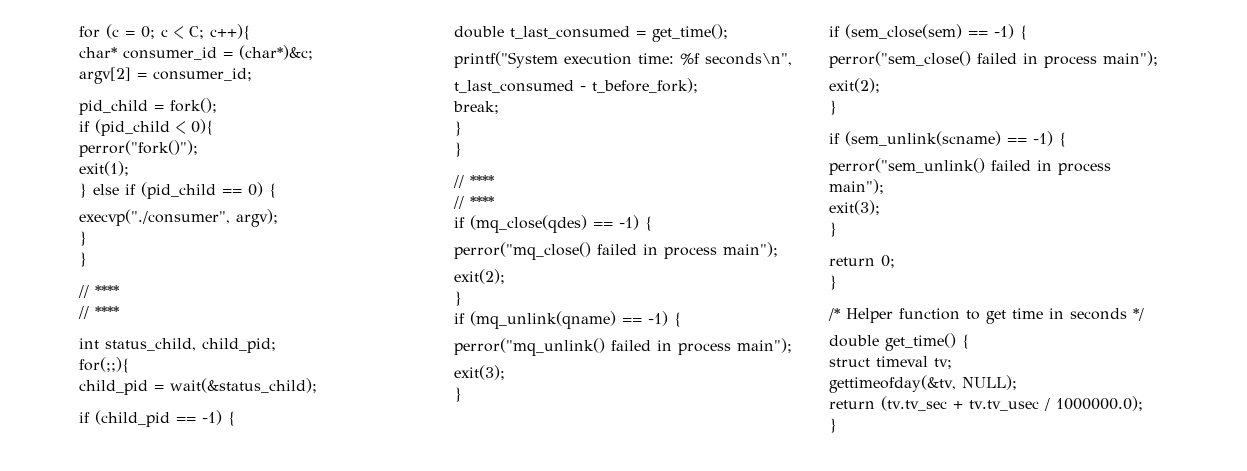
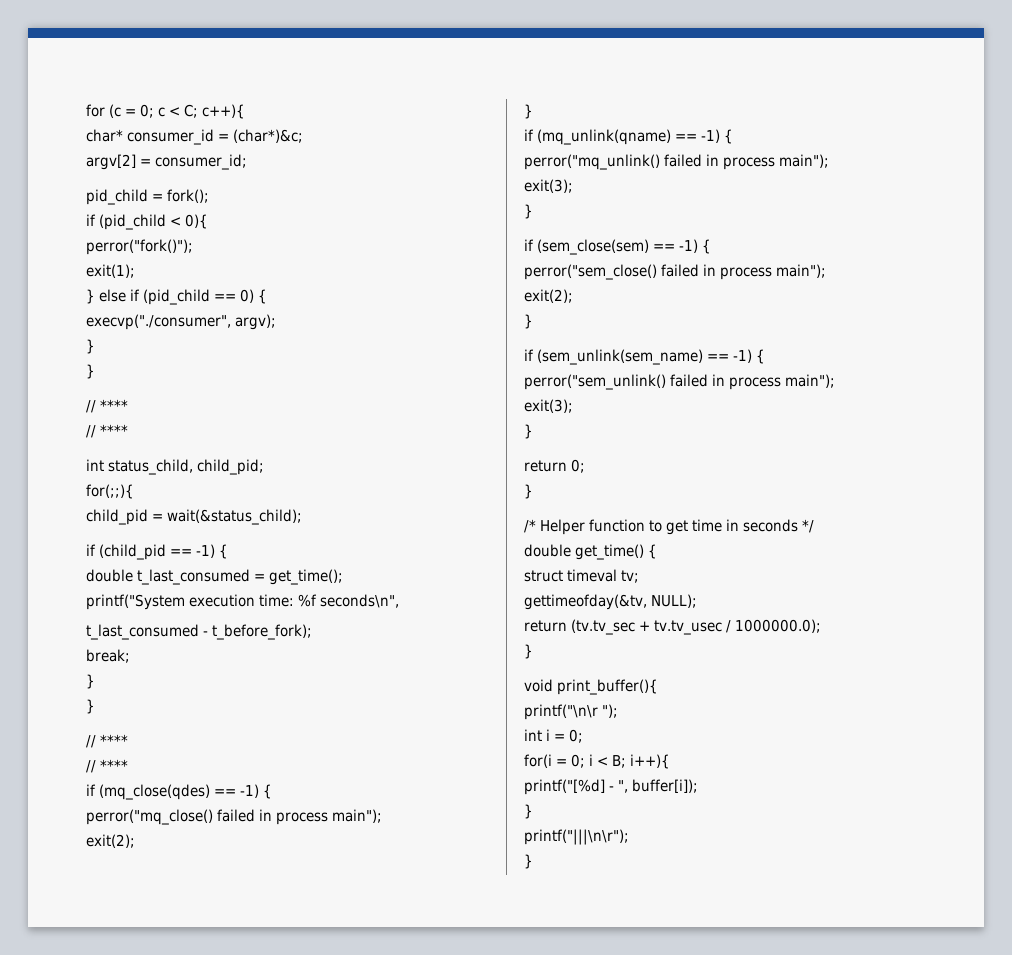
[845,131,1001,146] (sem_unlink(scname) -> [537,349,703,365] (sem_unlink(sem_name)
(837, 425) none -> [524,679,658,695] [524,704,618,720] [524,729,583,743] [524,754,670,769] [524,779,698,795] [524,804,533,819] [524,829,629,845] [524,854,533,869] // void print_buffer(){ // printf("\n\r "); // int i = 0; // for(i = 0; i < B; i++){ // printf("[%d] - ", buffer[i]); // } // printf("|||\n\r"); // }

